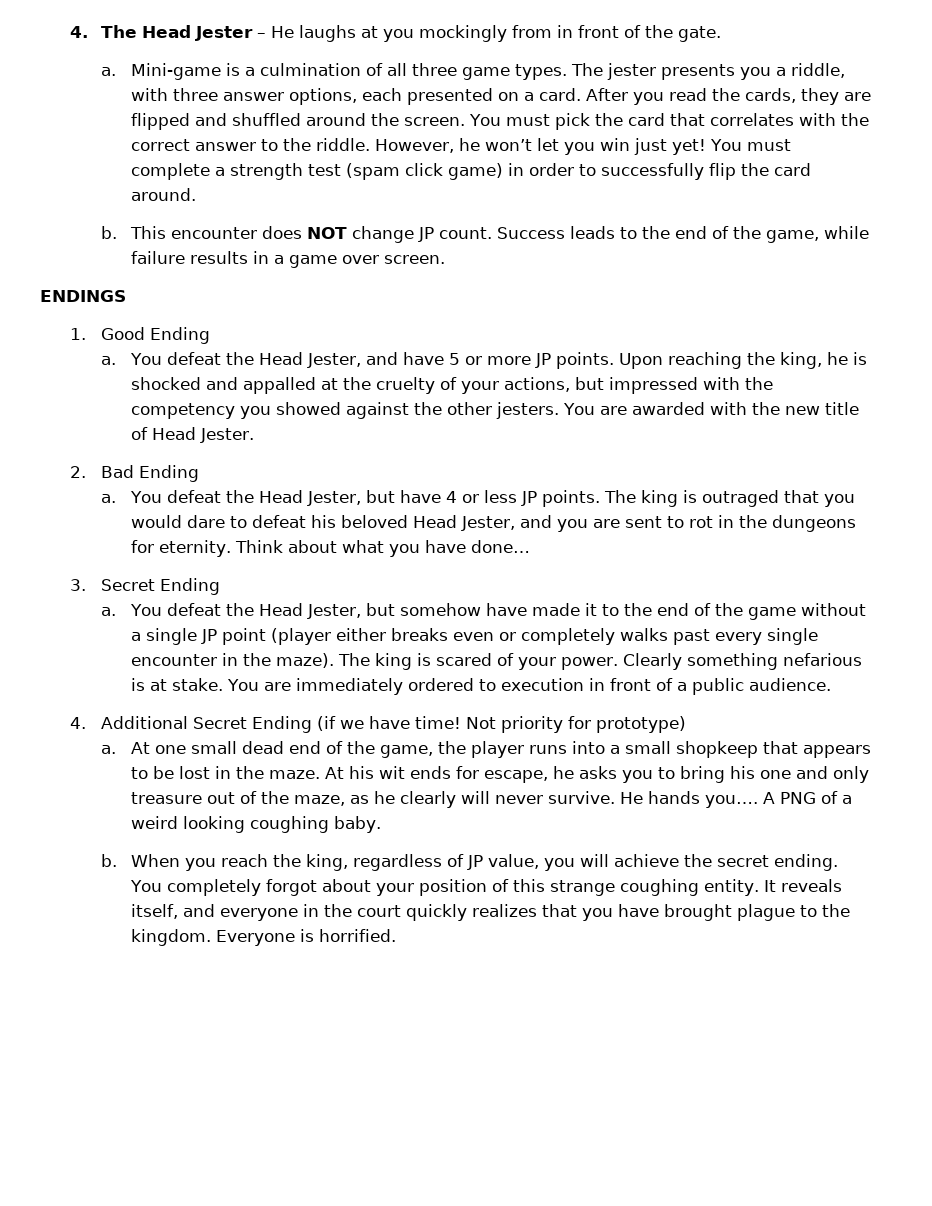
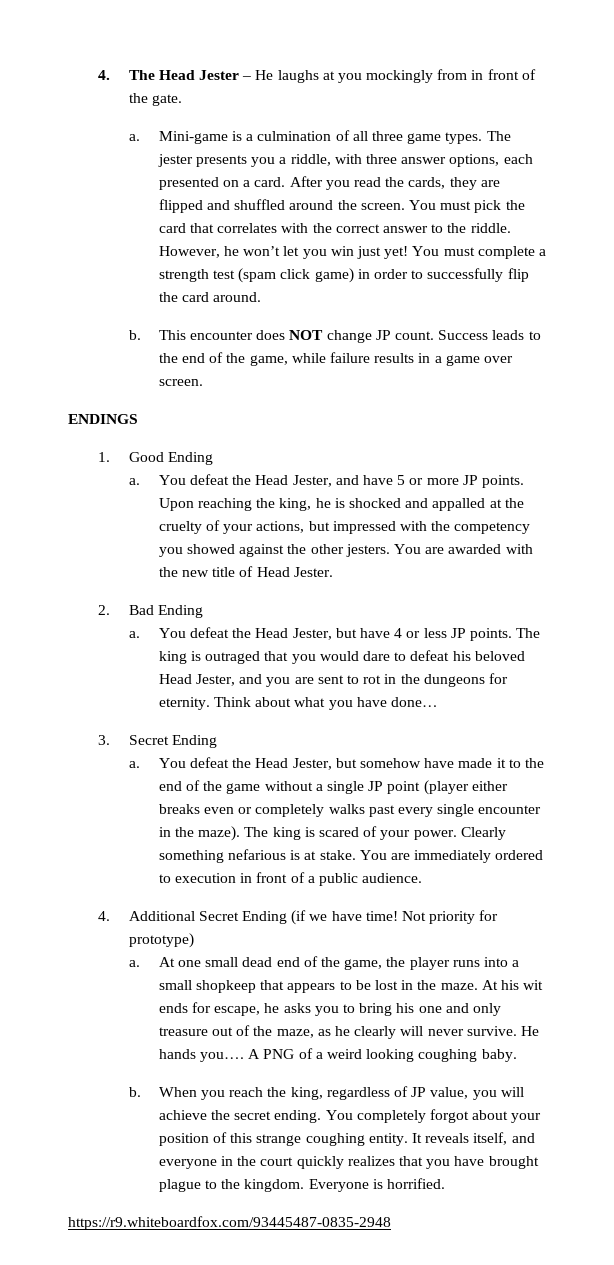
(396, 935) none -> [68,1216,391,1230] // https://r9.whiteboardfox.com/93445487-0835-2948

